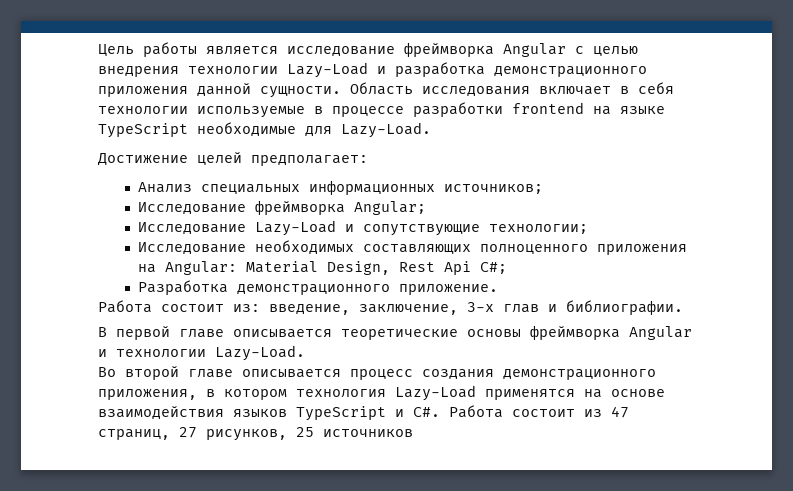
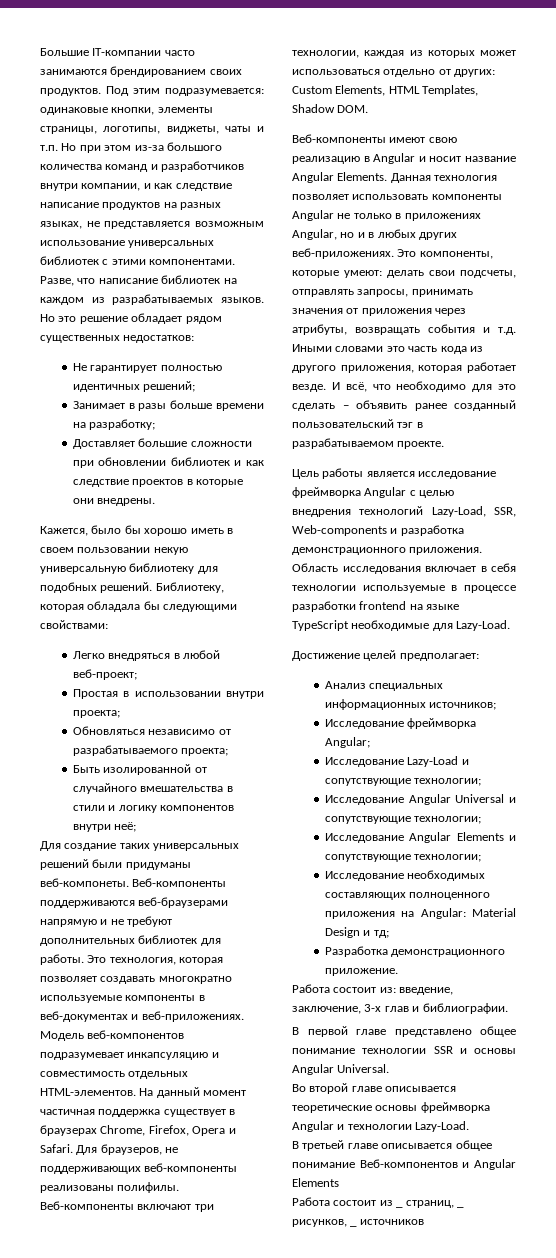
(98, 50) none -> [40,48,195,56] [40,66,242,77] [40,86,264,96] [40,107,213,115] [40,126,264,134] [40,142,222,153] [40,161,245,172] [40,183,232,191] [40,202,222,210] [40,221,264,229] [40,240,215,248] [40,256,236,265] [40,275,237,286] [40,294,264,305] [40,313,222,324] [40,335,195,343] [72,363,222,373] [72,381,196,392] [72,400,264,411] [72,419,156,430] [72,438,252,449] [72,457,264,468] [72,479,243,487] [72,498,156,506] [40,525,233,536] [40,547,188,555] [40,563,218,574] [40,582,224,593] [40,601,238,612] [40,620,108,629] [72,650,220,661] [72,669,137,680] [72,689,264,699] [72,710,120,718] [72,726,231,735] [72,745,229,756] [72,764,207,775] [72,783,233,794] [72,805,234,813] [72,822,137,832] [40,841,240,851] [40,859,191,870] [40,878,227,887] [40,897,229,908] [40,916,173,927] [40,935,221,946] [40,954,224,965] [40,976,232,984] [40,995,205,1003] [40,1011,244,1022] [40,1030,185,1041] [40,1052,219,1060] [40,1071,189,1079] [40,1087,247,1098] [40,1109,236,1117] [40,1125,236,1136] [40,1144,179,1155] [40,1163,238,1174] [40,1182,180,1193] [40,1201,214,1212] [292,50,516,58] [292,69,496,77] [292,85,479,96] [292,104,369,113] [292,134,457,143] [292,153,516,164] [292,172,498,183] [292,194,502,200] [292,210,481,221] [292,229,457,240] [292,248,493,259] [292,270,516,278] [292,289,473,297] [292,308,467,316] [292,324,516,335] [292,344,483,354] [292,362,516,373] [292,381,516,392] [292,400,516,411] [292,419,423,428] [292,438,445,449] Большие IT-компании часто занимаются брендированием своих продуктов. Под этим подразумевается: одинаковые кнопки, элементы страницы, логотипы, виджеты, чаты и т.п. Но при этом из-за большого количества команд и разработчиков внутри компании, и как следствие написание продуктов на разных языках, не представляется возможным использование универсальных библиотек с этими компонентами. Разве, что написание библиотек на каждом из разрабатываемых языков. Но это решение обладает рядом существенных недостатков: // Не гарантирует полностью идентичных решений; // Занимает в разы больше времени на разработку; // Доставляет большие сложности при обновлении библиотек и как следствие проектов в которые они внедрены. // Кажется, было бы хорошо иметь в своем пользовании некую универсальную библиотеку для подобных решений. Библиотеку, которая обладала бы следующими свойствами: // Легко внедряться в любой веб-проект; // Простая в использовании внутри проекта; // Обновляться независимо от разрабатываемого проекта; // Быть изолированной от случайного вмешательства в стили и логику компонентов внутри неё; // Для создание таких универсальных решений были придуманы веб-компонеты. Веб-компоненты поддерживаются веб-браузерами напрямую и не требуют дополнительных библиотек для работы. Это технология, которая позволяет создавать многократно используемые компоненты в веб-документах и веб-приложениях. Модель веб-компонентов подразумевает инкапсуляцию и совместимость отдельных HTML-элементов. На данный момент частичная поддержка существует в браузерах Chrome, Firefox, Opera и Safari. Для браузеров, не поддерживающих веб-компоненты реализованы полифилы. Веб-компоненты включают три технологии, каждая из которых может использоваться отдельно от других: Custom Elements, HTML Templates, Shadow DOM. // Веб-компоненты имеют свою реализацию в Angular и носит название Angular Elements. Данная технология позволяет использовать компоненты Angular не только в приложениях Angular, но и в любых других веб-приложениях. Это компоненты, которые умеют: делать свои подсчеты, отправлять запросы, принимать значения от приложения через атрибуты, возвращать события и т.д. Иными словами это часть кода из другого приложения, которая работает везде. И всё, что необходимо для это сделать – объявить ранее созданный пользовательский тэг в разрабатываемом проекте. //
[188,62,647,78] [98,83,341,98] технологии Lazy-Load и разработка демонстрационного приложения данной сущности. -> [359,506,516,517] [292,525,464,536] [292,547,483,555] технологий Lazy-Load, SSR, Web-components и разработка демонстрационного приложения.
(588, 229) none -> [324,794,516,805] [324,816,482,824] [324,832,516,843] [324,854,482,862] // Исследование Angular Universal и сопутствующие технологии; // Исследование Angular Elements и сопутствующие технологии;
[326,261,507,275] Design, Rest Api C#; -> [324,927,389,938] Design и тд;
(224, 333) none -> [394,1026,516,1037] [292,1046,516,1054] [292,1064,390,1075] [292,1083,382,1094] представлено общее понимание технологии SSR и основы Angular Universal. // Во второй главе
[98,366,656,380] [98,385,665,401] [98,405,629,421] [98,427,314,441] Во второй главе описывается процесс создания демонстрационного приложения, в котором технология Lazy-Load применятся на основе взаимодействия языков TypeScript и C#. Работа состоит из 47 страниц, 27 рисунков, 25 -> [292,1140,492,1151] [292,1159,516,1170] [292,1178,339,1187] [292,1197,393,1206] [396,1200,464,1208] [292,1219,358,1227] В третьей главе описывается общее понимание Веб-компонентов и Angular Elements // Работа состоит из _ страниц, _ рисунков, _

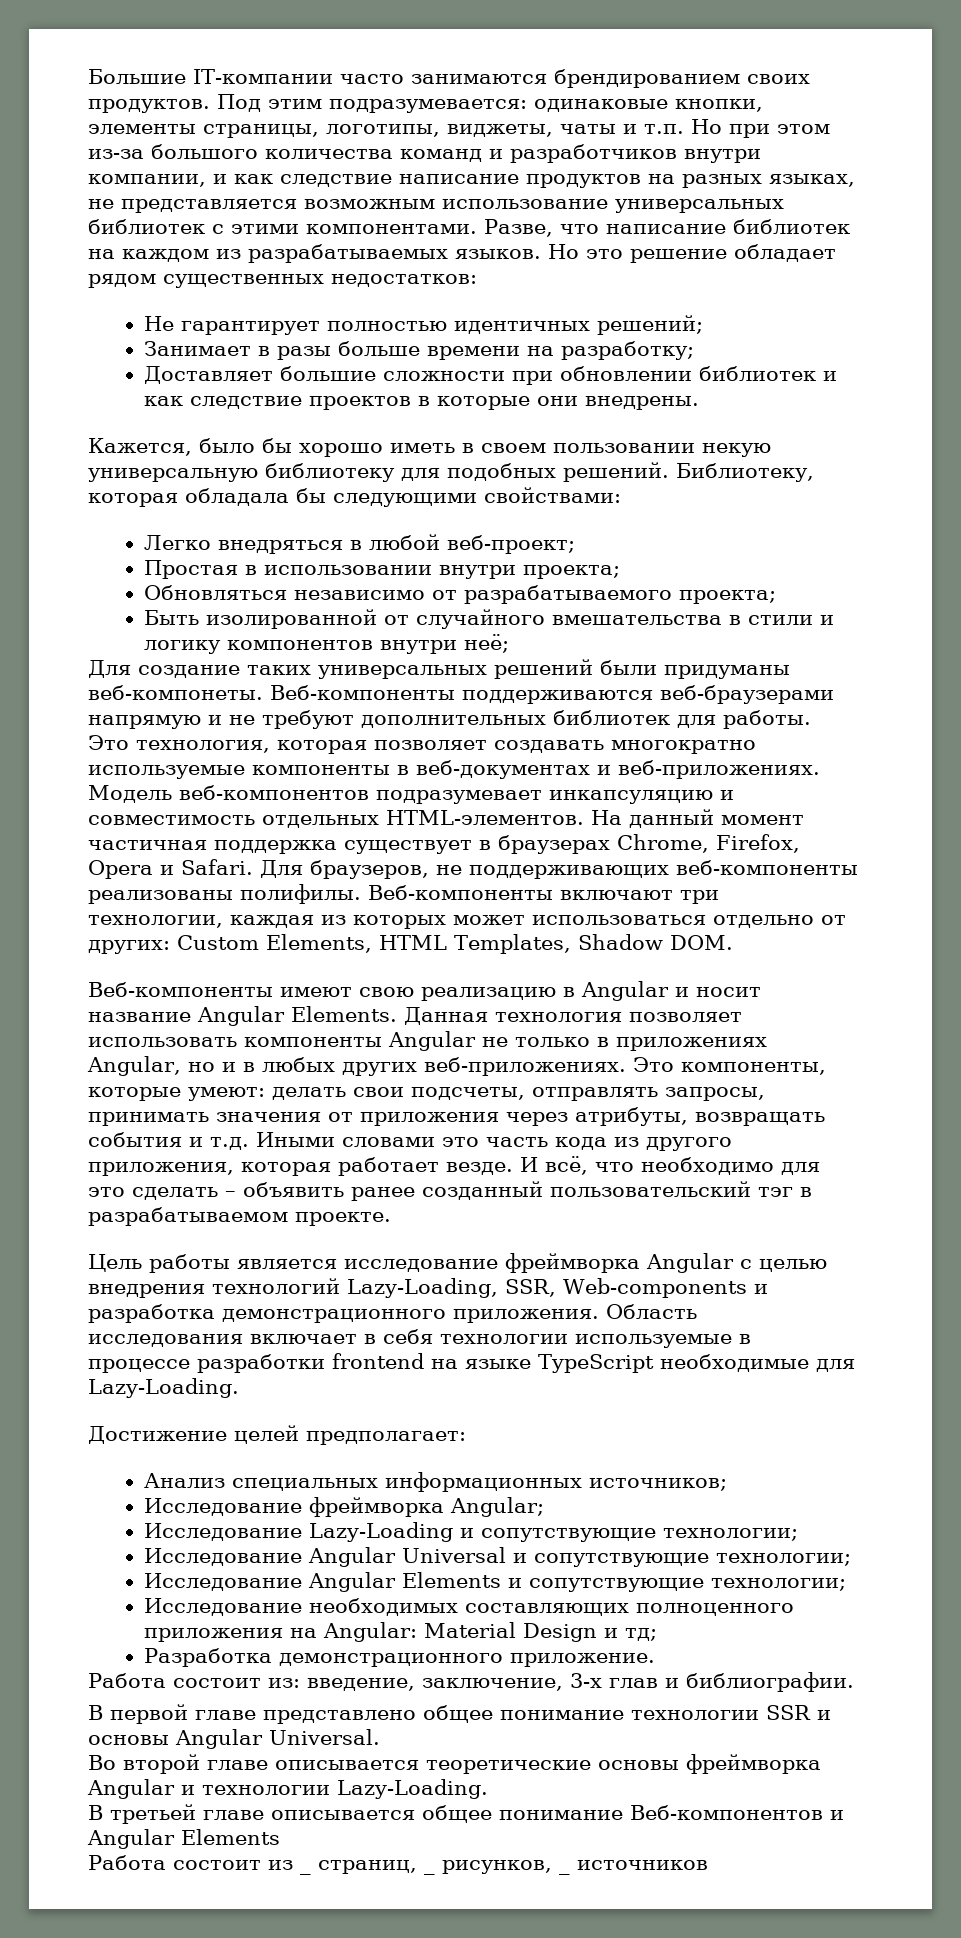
[431,506,486,517] Lazy-Load, -> [347,1278,498,1298] Lazy-Loading,
[456,620,511,631] Lazy-Load. -> [88,1378,239,1398] Lazy-Loading.
[407,756,459,767] Lazy-Load -> [309,1522,454,1542] Lazy-Loading
[415,1121,470,1132] Lazy-Load. -> [337,1779,488,1799] Lazy-Loading.

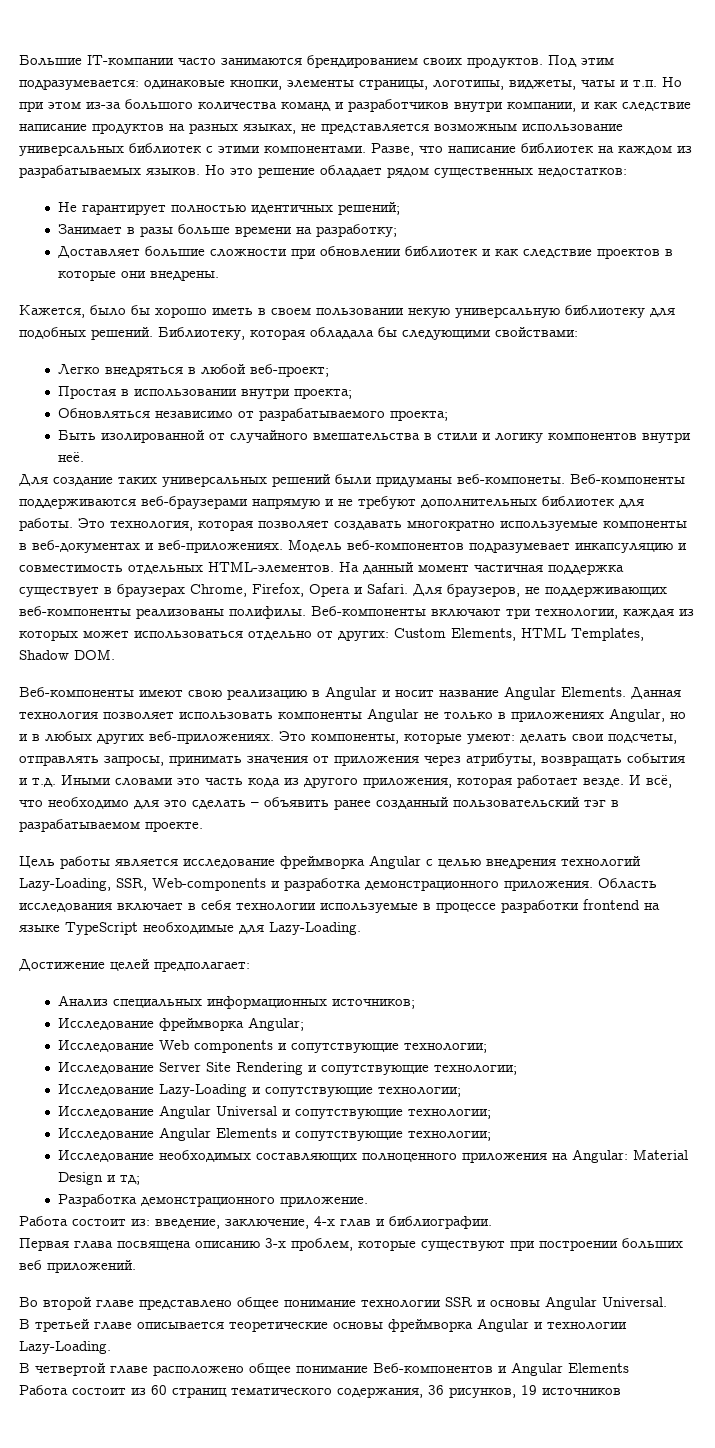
[464,634,510,653] неё; -> [58,452,85,462] неё.
(545, 1507) none -> [58,1040,488,1053] [58,1062,518,1075] // Исследование Web components и сопутствующие технологии; // Исследование Server Site Rendering и сопутствующие технологии;
[570,1673,602,1688] 3-х -> [314,1216,335,1226] 4-х
[88,1704,188,1724] В первой -> [19,1238,683,1251] [19,1260,136,1273] [19,1297,92,1310] Первая глава посвящена описанию 3-х проблем, которые существуют при построении больших веб приложений. // Во второй
[88,1754,200,1774] Во второй -> [19,1319,90,1332] В третьей
[110,1804,415,1824] третьей главе описывается -> [35,1363,244,1376] четвертой главе расположено
[300,1860,570,1875] _ страниц, _ рисунков, _ -> [151,1385,537,1398] 60 страниц тематического содержания, 36 рисунков, 19

